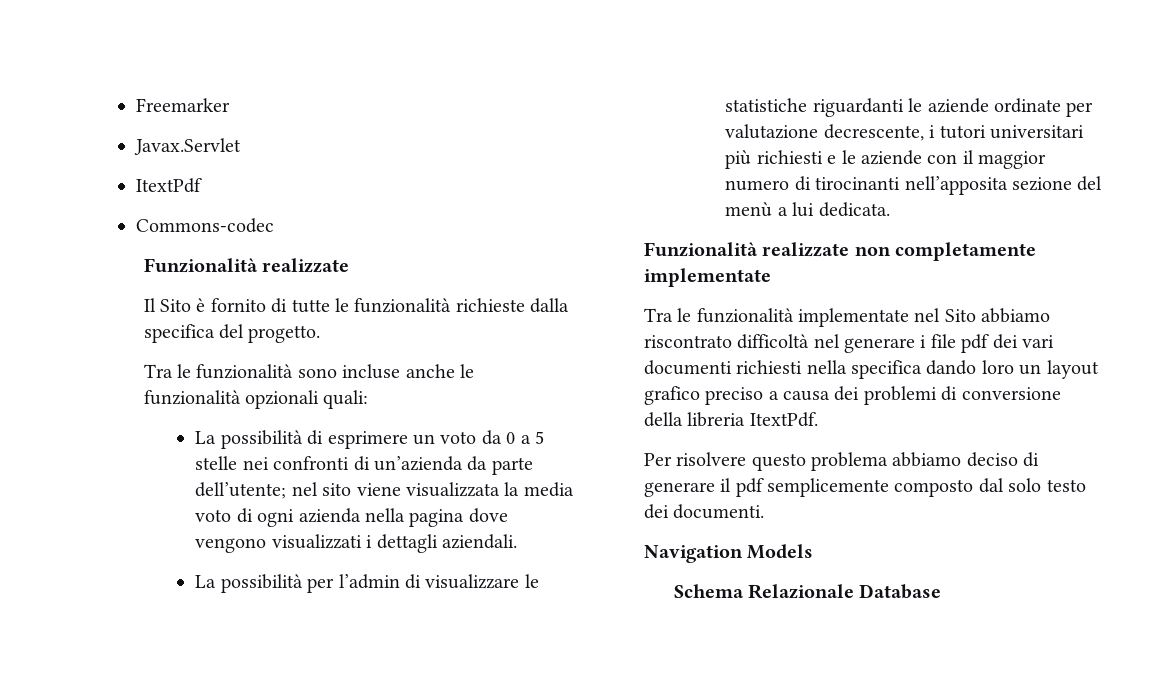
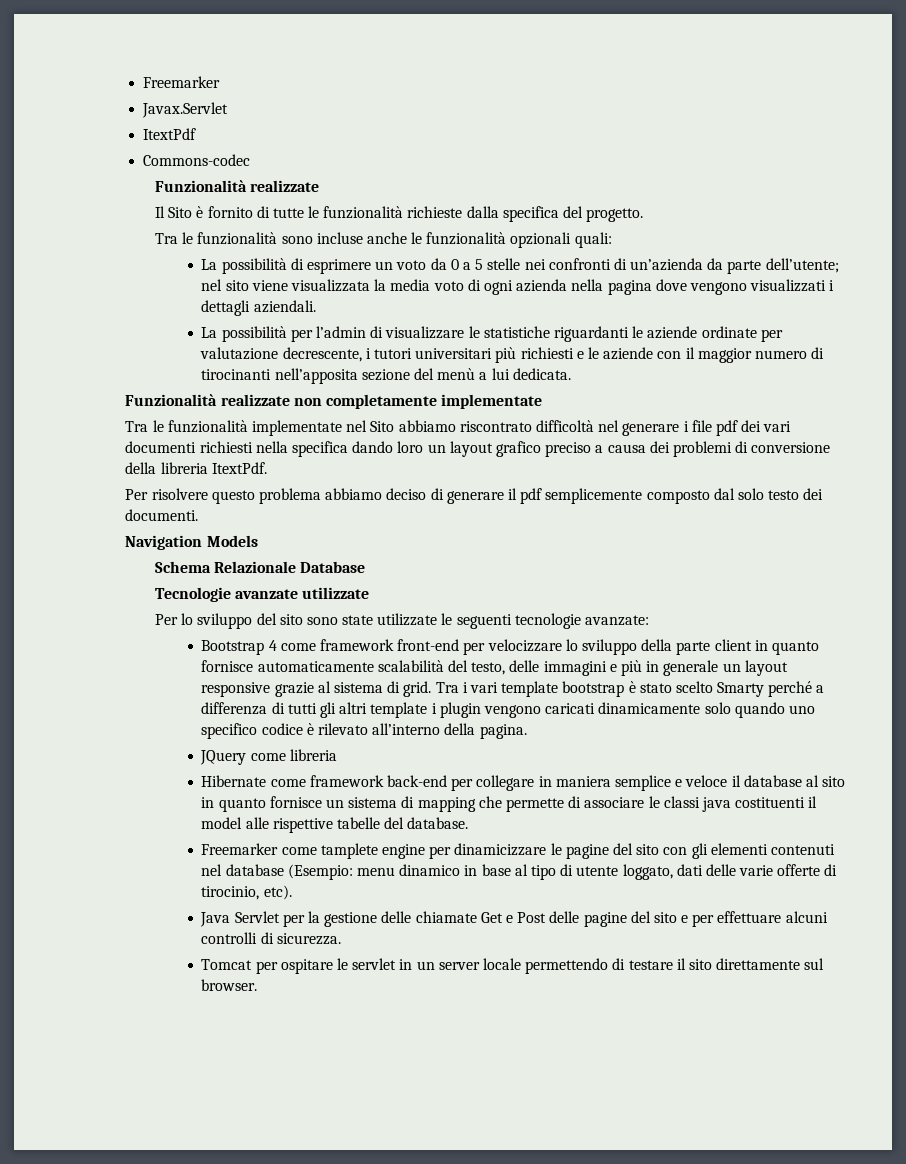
(942, 591) none -> [154,587,370,602] [154,613,649,629] [201,639,819,655] [201,660,788,676] [201,681,825,697] [201,702,815,718] [201,723,527,739] [200,749,337,765] [201,775,846,791] [201,796,818,812] [201,817,469,833] [201,843,835,859] [201,864,838,880] [201,885,292,900] [200,911,828,927] [201,932,341,945] [201,958,825,974] [201,979,258,991] // Tecnologie avanzate utilizzate // Per lo sviluppo del sito sono state utilizzate le seguenti tecnologie avanzate: // Bootstrap 4 come framework front-end per velocizzare lo sviluppo della parte client in quanto fornisce automaticamente scalabilità del testo, delle immagini e più in generale un layout responsive grazie al sistema di grid. Tra i vari template bootstrap è stato scelto Smarty perché a differenza di tutti gli altri template i plugin vengono caricati dinamicamente solo quando uno specifico codice è rilevato all’interno della pagina. // JQuery come libreria // Hibernate come framework back-end per collegare in maniera semplice e veloce il database al sito in quanto fornisce un sistema di mapping che permette di associare le classi java costituenti il model alle rispettive tabelle del database. // Freemarker come tamplete engine per dinamicizzare le pagine del sito con gli elementi contenuti nel database (Esempio: menu dinamico in base al tipo di utente loggato, dati delle varie offerte di tirocinio, etc). // Java Servlet per la gestione delle chiamate Get e Post delle pagine del sito e per effettuare alcuni controlli di sicurezza. // Tomcat per ospitare le servlet in un server locale permettendo di testare il sito direttamente sul browser.

